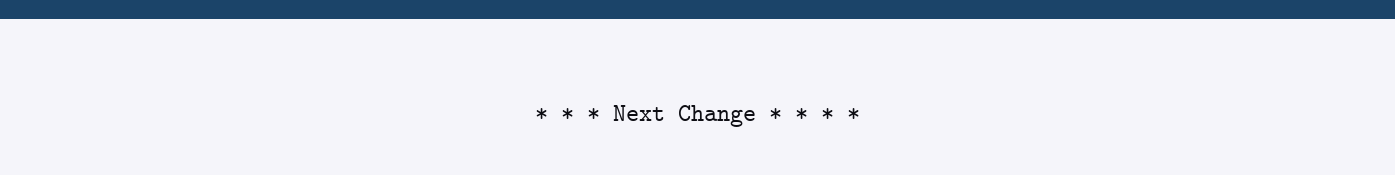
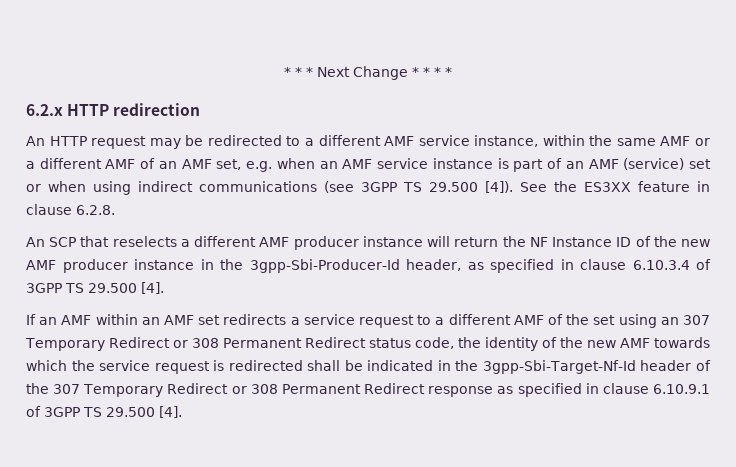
(860, 114) none -> [26,103,201,116] [26,135,710,149] [26,158,711,172] [26,181,710,195] [26,204,115,215] [26,236,711,250] [26,259,711,273] [26,282,164,294] [26,314,711,328] [25,337,710,351] [26,360,711,374] [26,383,711,397] [26,406,182,418] // 6.2.x HTTP redirection // An HTTP request may be redirected to a different AMF service instance, within the same AMF or a different AMF of an AMF set, e.g. when an AMF service instance is part of an AMF (service) set or when using indirect communications (see 3GPP TS 29.500 [4]). See the ES3XX feature in clause 6.2.8. // An SCP that reselects a different AMF producer instance will return the NF Instance ID of the new AMF producer instance in the 3gpp-Sbi-Producer-Id header, as specified in clause 6.10.3.4 of 3GPP TS 29.500 [4]. // If an AMF within an AMF set redirects a service request to a different AMF of the set using an 307 Temporary Redirect or 308 Permanent Redirect status code, the identity of the new AMF towards which the service request is redirected shall be indicated in the 3gpp-Sbi-Target-Nf-Id header of the 307 Temporary Redirect or 308 Permanent Redirect response as specified in clause 6.10.9.1 of 3GPP TS 29.500 [4].

